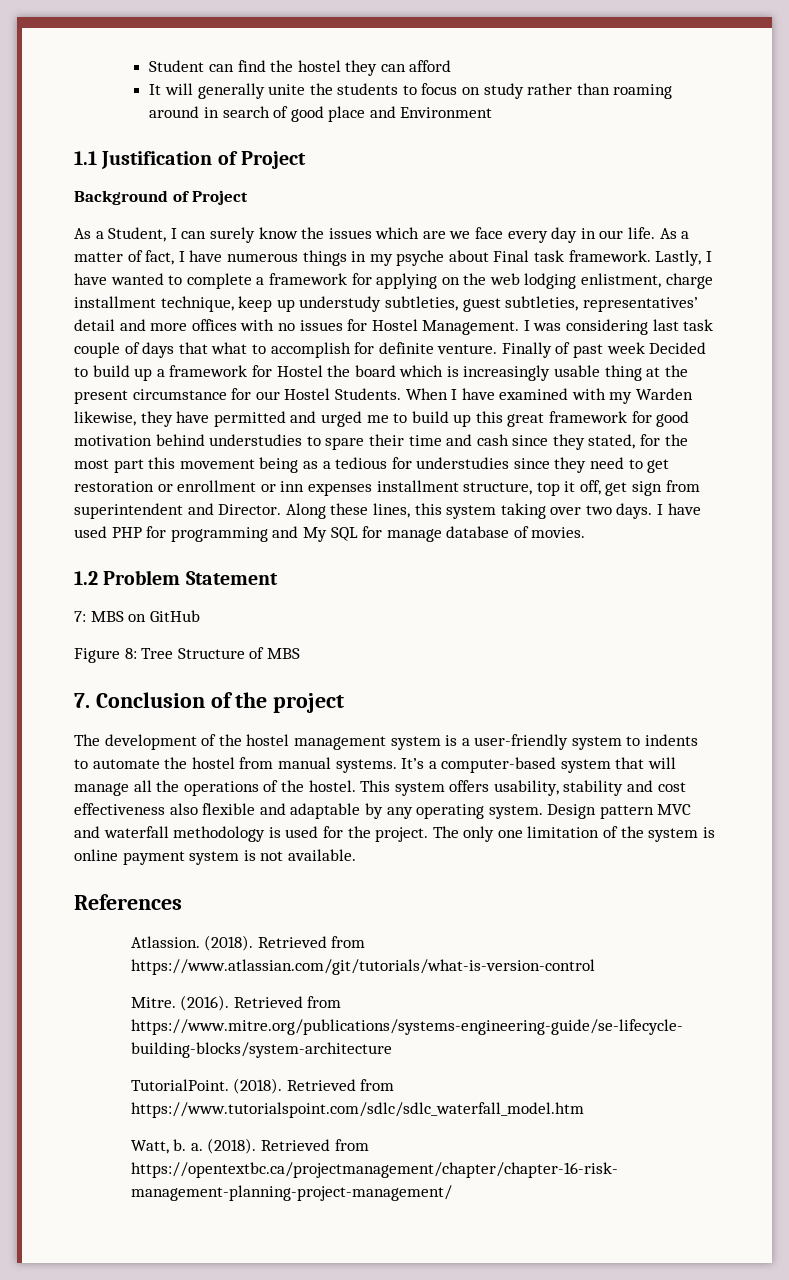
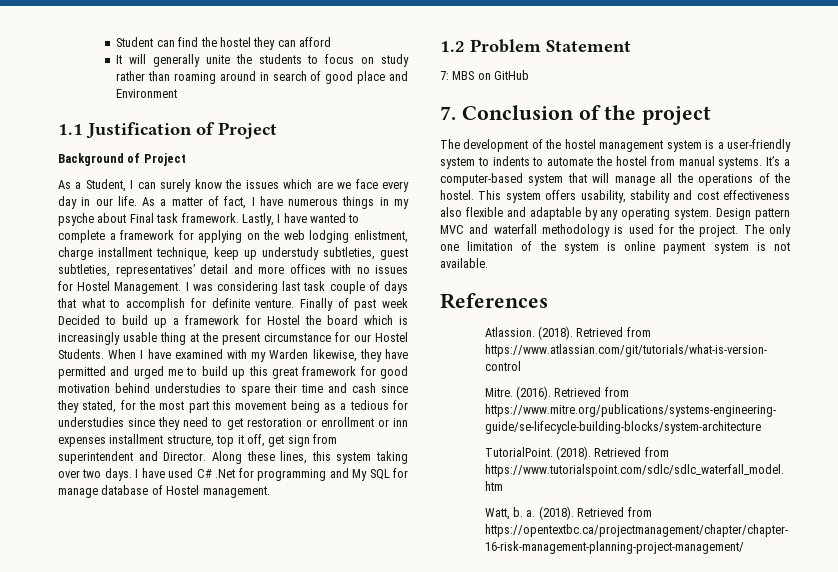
[111,527,142,538] PHP -> [196,469,236,478] C# .Net
[531,527,586,538] movies. -> [166,485,270,498] Hostel management.
[74,647,300,663] // Figure 8: Tree Structure of MBS -> (530, 75) none

